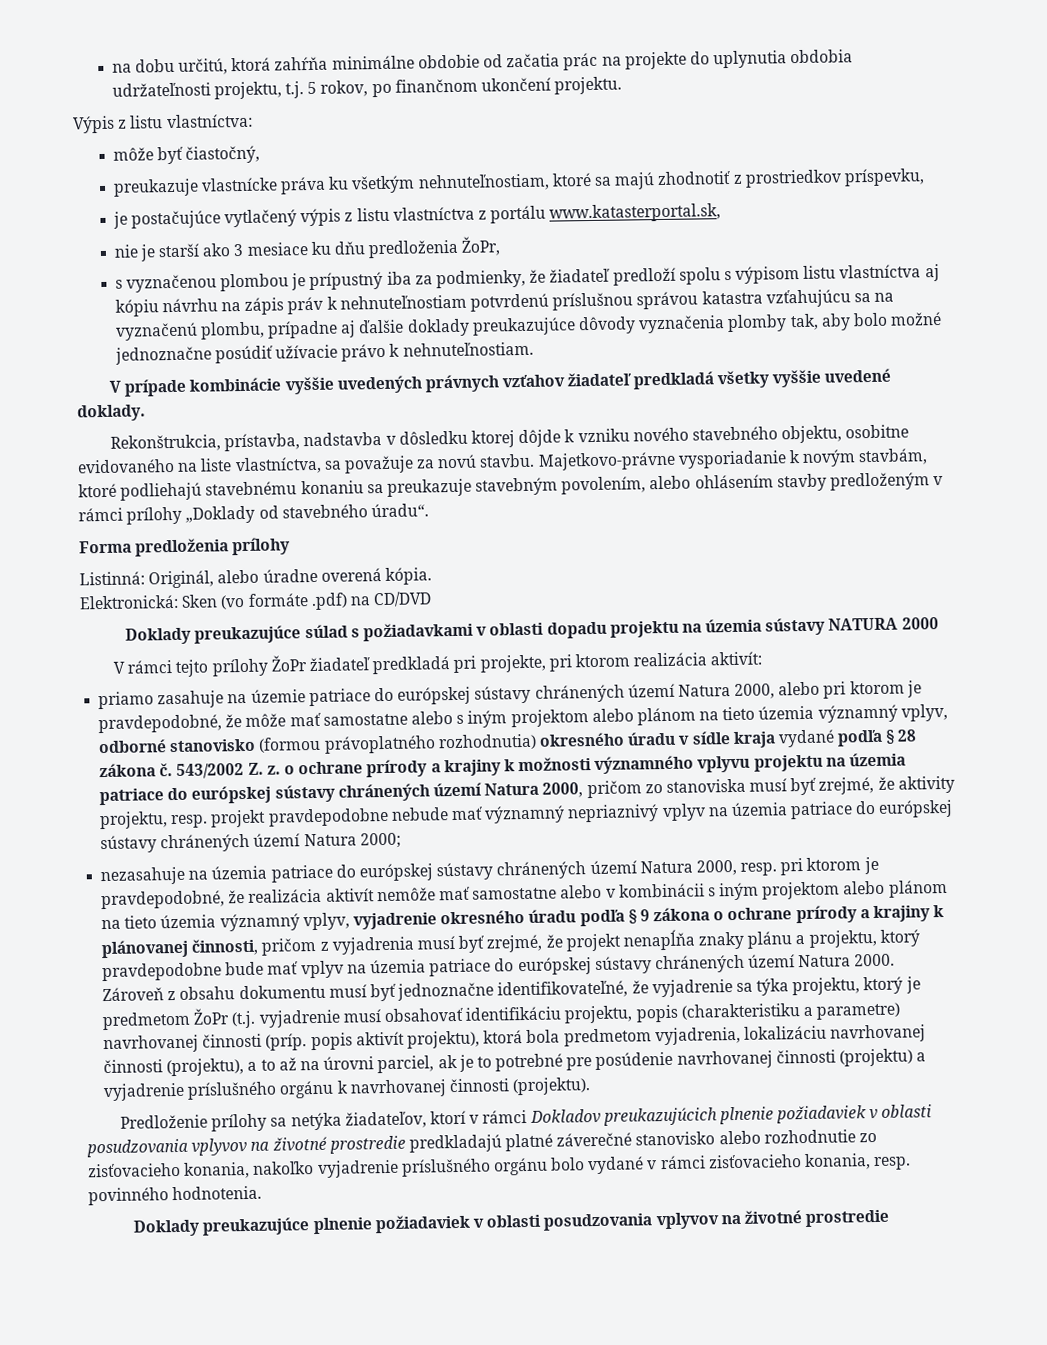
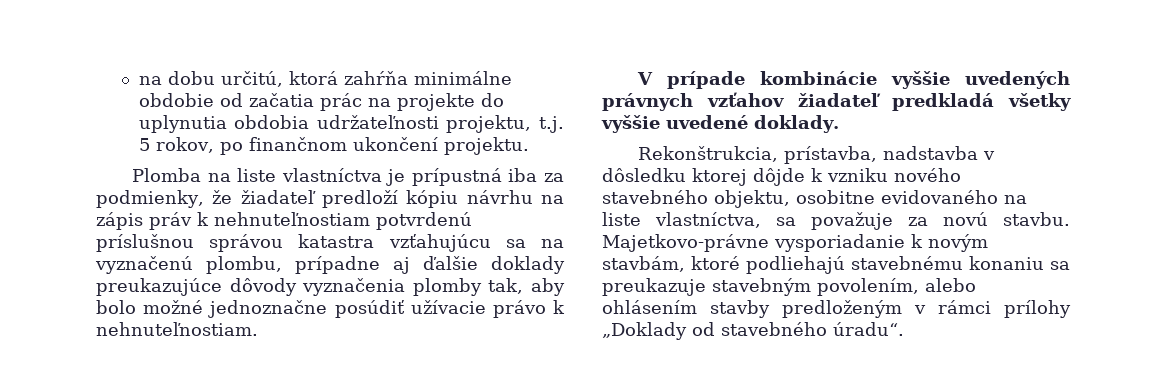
[72,113,253,134] [112,145,261,165] [112,168,925,197] [112,203,722,229] [113,236,502,262] [114,271,384,293] Výpis z listu vlastníctva: // môže byť čiastočný, // preukazuje vlastnícke práva ku všetkým nehnuteľnostiam, ktoré sa majú zhodnotiť z prostriedkov príspevku, // je postačujúce vytlačený výpis z listu vlastníctva z portálu www.katasterportal.sk, // nie je starší ako 3 mesiace ku dňu predloženia ŽoPr, // s vyznačenou plombou je prípustný -> [132,168,502,186] Plomba na liste vlastníctva je prípustná
[678,264,940,285] spolu s výpisom listu vlastníctva aj -> (398, 199) none
[79,537,291,557] [79,567,432,589] [79,591,433,611] [125,617,939,645] [113,651,763,677] [98,680,922,710] [98,703,948,734] [98,729,918,754] [99,752,907,779] [99,775,955,806] [99,799,954,830] [100,832,401,854] [100,856,879,886] [101,879,948,910] [101,905,945,932] [101,929,920,959] [102,953,896,982] [102,976,921,1002] [102,1002,901,1031] [103,1024,927,1054] [103,1048,927,1077] [103,1077,592,1102] [120,1104,933,1132] [86,1129,878,1158] [87,1153,912,1179] [88,1185,263,1206] [133,1209,890,1237] // Forma predloženia prílohy // Listinná: Originál, alebo úradne overená kópia. // Elektronická: Sken (vo formáte .pdf) na CD/DVD // Doklady preukazujúce súlad s požiadavkami v oblasti dopadu projektu na územia sústavy NATURA 2000 // V rámci tejto prílohy ŽoPr žiadateľ predkladá pri projekte, pri ktorom realizácia aktivít: // priamo zasahuje na územie patriace do európskej sústavy chránených území Natura 2000, alebo pri ktorom je pravdepodobné, že môže mať samostatne alebo s iným projektom alebo plánom na tieto územia významný vplyv, odborné stanovisko (formou právoplatného rozhodnutia) okresného úradu v sídle kraja vydané podľa § 28 zákona č. 543/2002 Z. z. o ochrane prírody a krajiny k možnosti významného vplyvu projektu na územia patriace do európskej sústavy chránených území Natura 2000, pričom zo stanoviska musí byť zrejmé, že aktivity projektu, resp. projekt pravdepodobne nebude mať významný nepriaznivý vplyv na územia patriace do európskej sústavy chránených území Natura 2000; // nezasahuje na územia patriace do európskej sústavy chránených území Natura 2000, resp. pri ktorom je pravdepodobné, že realizácia aktivít nemôže mať samostatne alebo v kombinácii s iným projektom alebo plánom na tieto územia významný vplyv, vyjadrenie okresného úradu podľa § 9 zákona o ochrane prírody a krajiny k plánovanej činnosti, pričom z vyjadrenia musí byť zrejmé, že projekt nenapĺňa znaky plánu a projektu, ktorý pravdepodobne bude mať vplyv na územia patriace do európskej sústavy chránených území Natura 2000. Zároveň z obsahu dokumentu musí byť jednoznačne identifikovateľné, že vyjadrenie sa týka projektu, ktorý je predmetom ŽoPr (t.j. vyjadrenie musí obsahovať identifikáciu projektu, popis (charakteristiku a parametre) navrhovanej činnosti (príp. popis aktivít projektu), ktorá bola predmetom vyjadrenia, lokalizáciu navrhovanej činnosti (projektu), a to až na úrovni parciel, ak je to potrebné pre posúdenie navrhovanej činnosti (projektu) a vyjadrenie príslušného orgánu k navrhovanej činnosti (projektu). // Predloženie prílohy sa netýka žiadateľov, ktorí v rámci Dokladov preukazujúcich plnenie požiadaviek v oblasti posudzovania vplyvov na životné prostredie predkladajú platné záverečné stanovisko alebo rozhodnutie zo zisťovacieho konania, nakoľko vyjadrenie príslušného orgánu bolo vydané v rámci zisťovacieho konania, resp. povinného hodnotenia. // Doklady preukazujúce plnenie požiadaviek v oblasti posudzovania vplyvov na životné prostredie -> (904, 329) none

